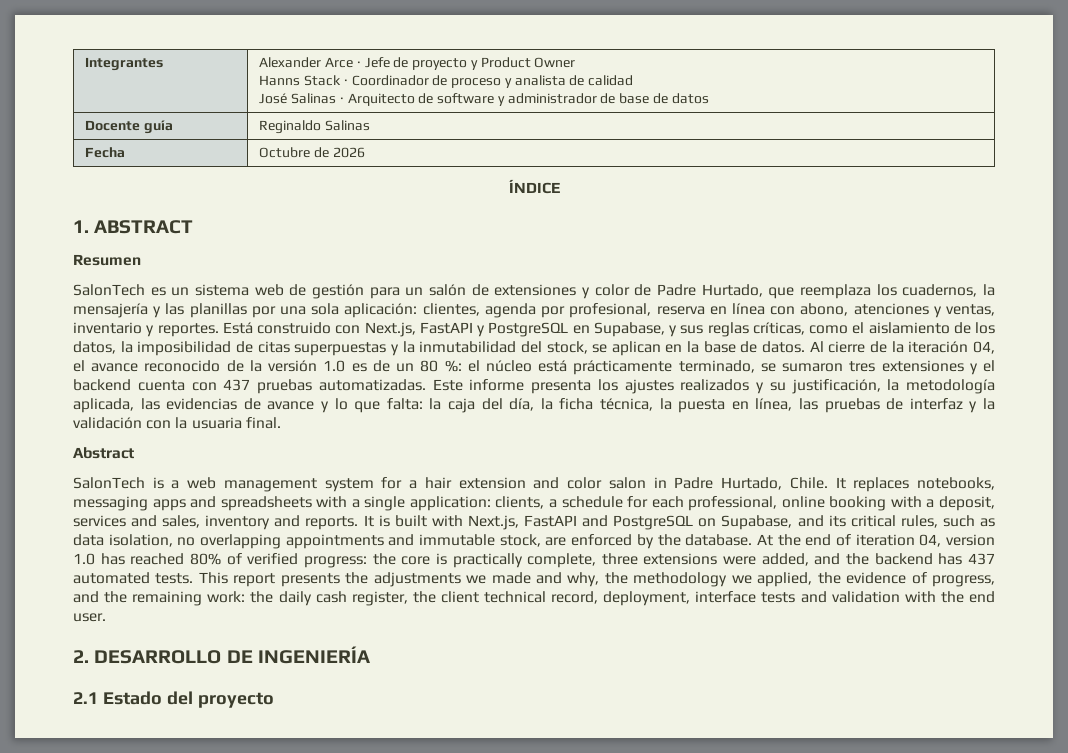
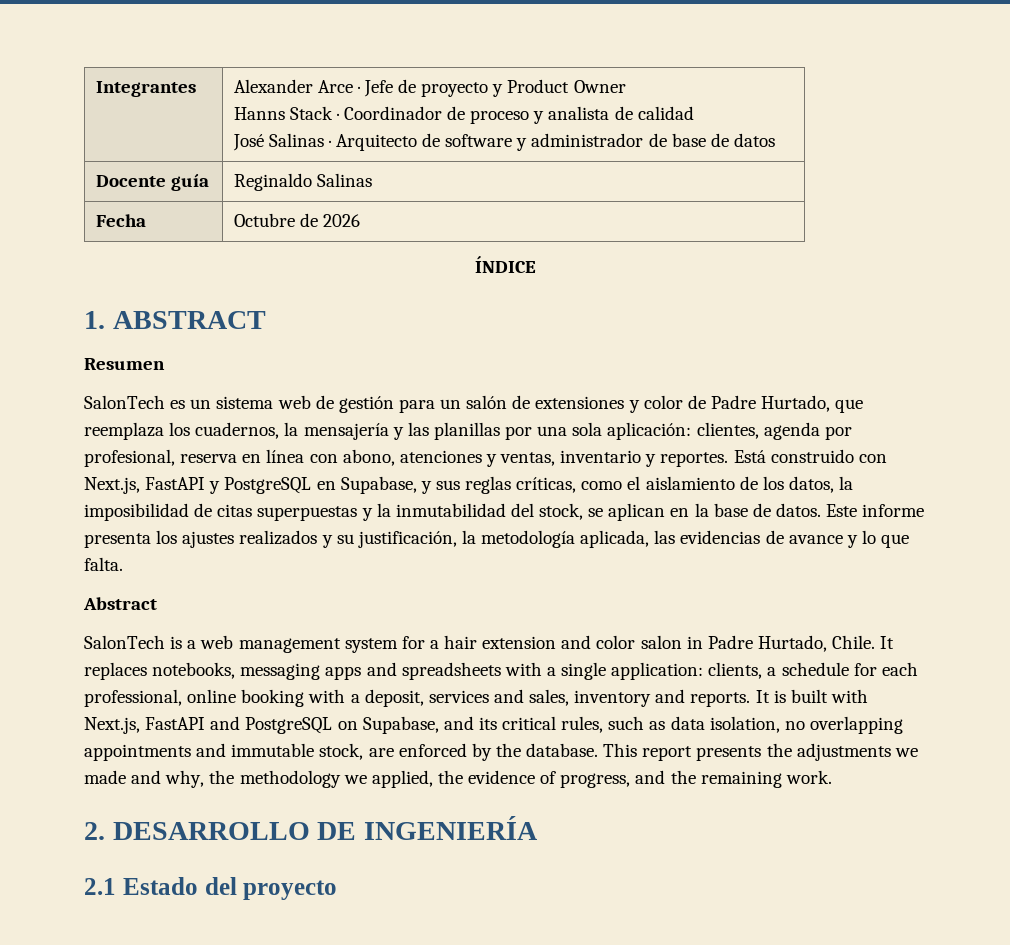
[809,341,996,354] [73,360,996,375] [73,379,426,394] Al cierre de la iteración 04, el avance reconocido de la versión 1.0 es de un 80 %: el núcleo está prácticamente terminado, se sumaron tres extensiones y el backend cuenta con 437 pruebas automatizadas. -> (821, 510) none
[386,398,996,413] [73,417,281,429] falta: la caja del día, la ficha técnica, la puesta en línea, las pruebas de interfaz y la validación con la usuaria final. -> [84,557,123,571] falta.
[756,534,996,547] [73,553,995,568] [73,572,194,584] At the end of iteration 04, version 1.0 has reached 80% of verified progress: the core is practically complete, three extensions were added, and the backend has 437 automated tests. -> (599, 750) none
[207,591,995,606] [73,613,106,622] work: the daily cash register, the client technical record, deployment, interface tests and validation with the end user. -> [785,770,832,784] work.

